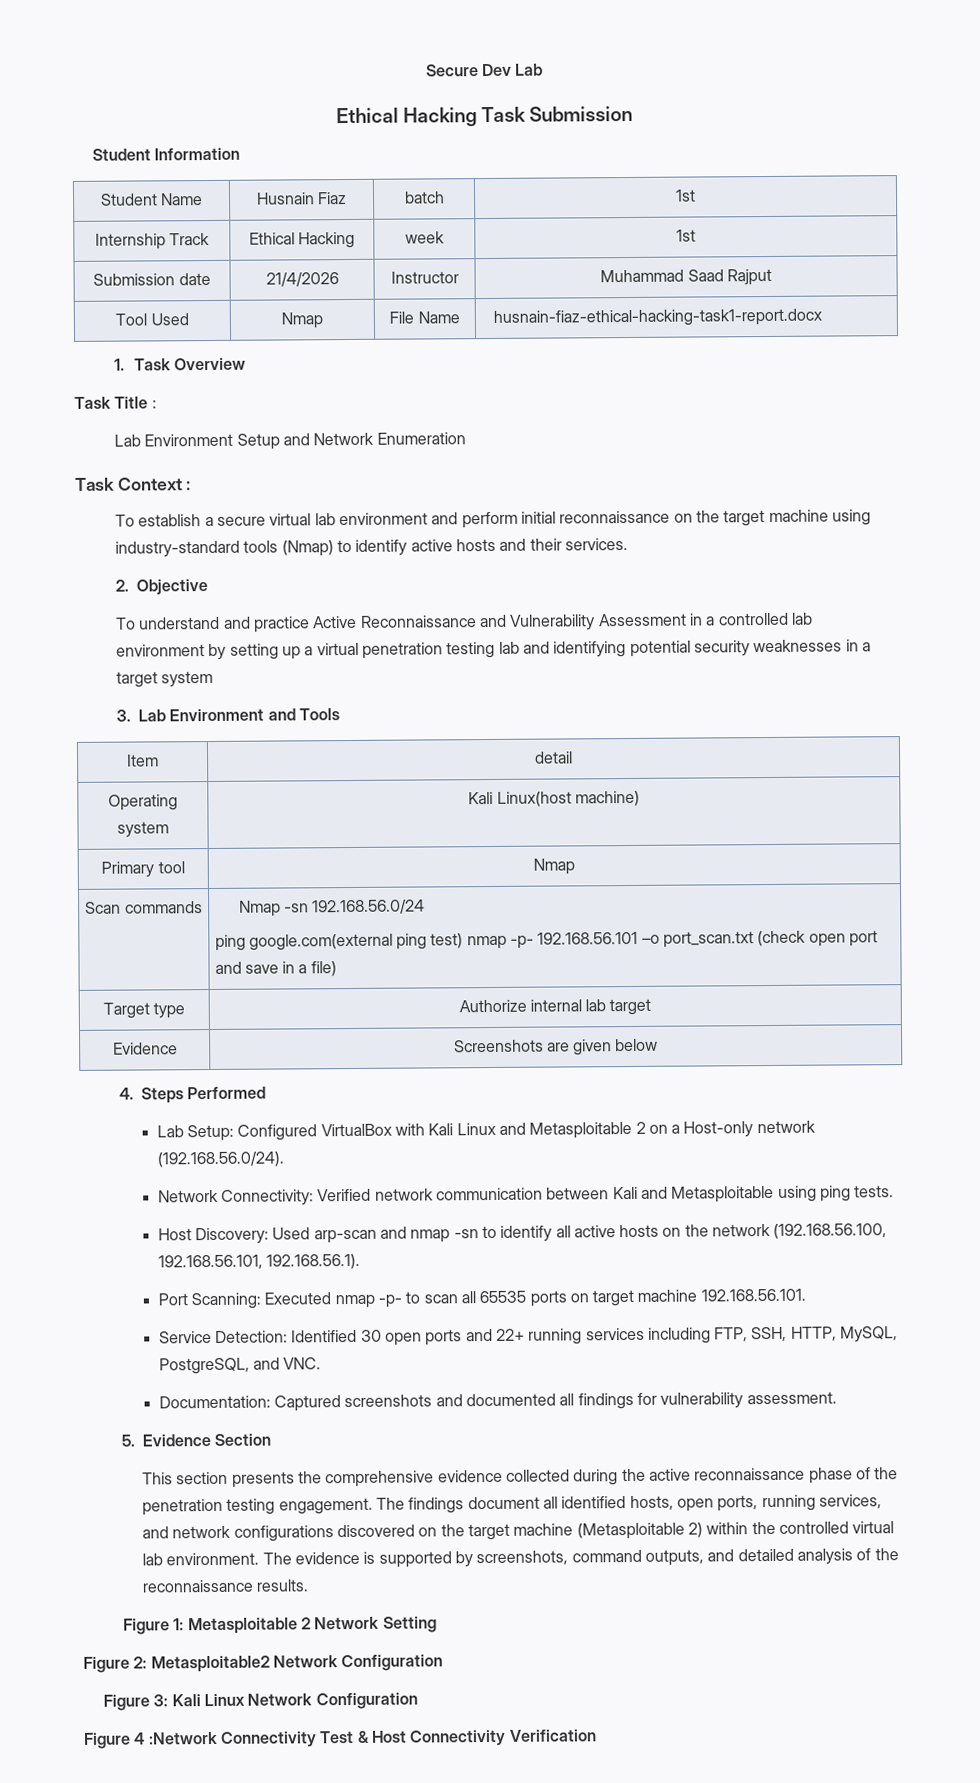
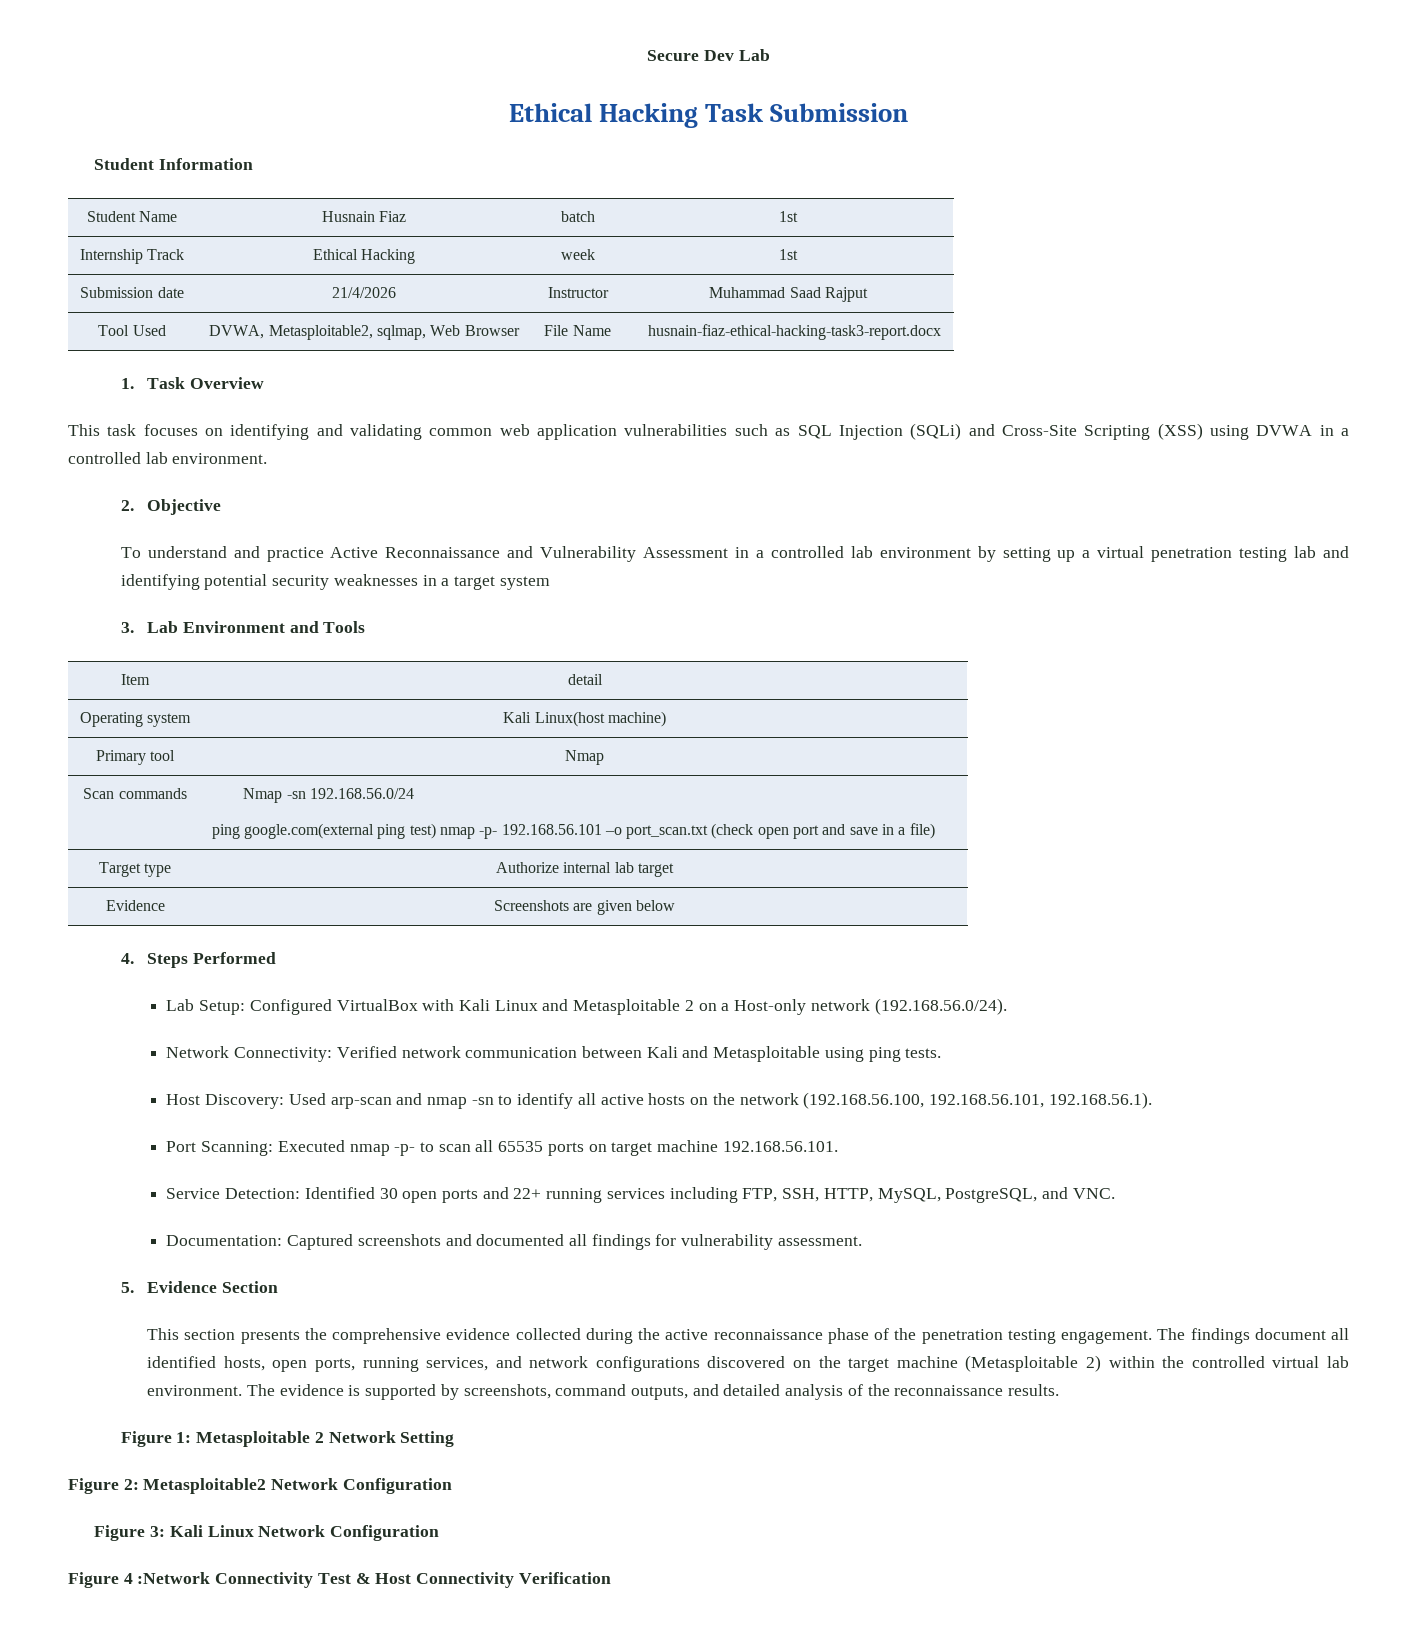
[281,312,323,329] Nmap -> [209,325,520,340] DVWA, Metasploitable2, sqlmap, Web Browser
[492,308,822,327] husnain-fiaz-ethical-hacking-task1-report.docx -> [648,324,942,340] husnain-fiaz-ethical-hacking-task3-report.docx
[74,396,157,409] [114,432,466,450] [75,477,192,491] [115,509,871,529] [115,538,628,558] Task Title : // Lab Environment Setup and Network Enumeration // Task Context : // To establish a secure virtual lab environment and perform initial reconnaissance on the target machine using industry-standard tools (Nmap) to identify active hosts and their services. -> [68,423,1349,440] [68,452,268,464] This task focuses on identifying and validating common web application vulnerabilities such as SQL Injection (SQLi) and Cross-Site Scripting (XSS) using DVWA in a controlled lab environment.

